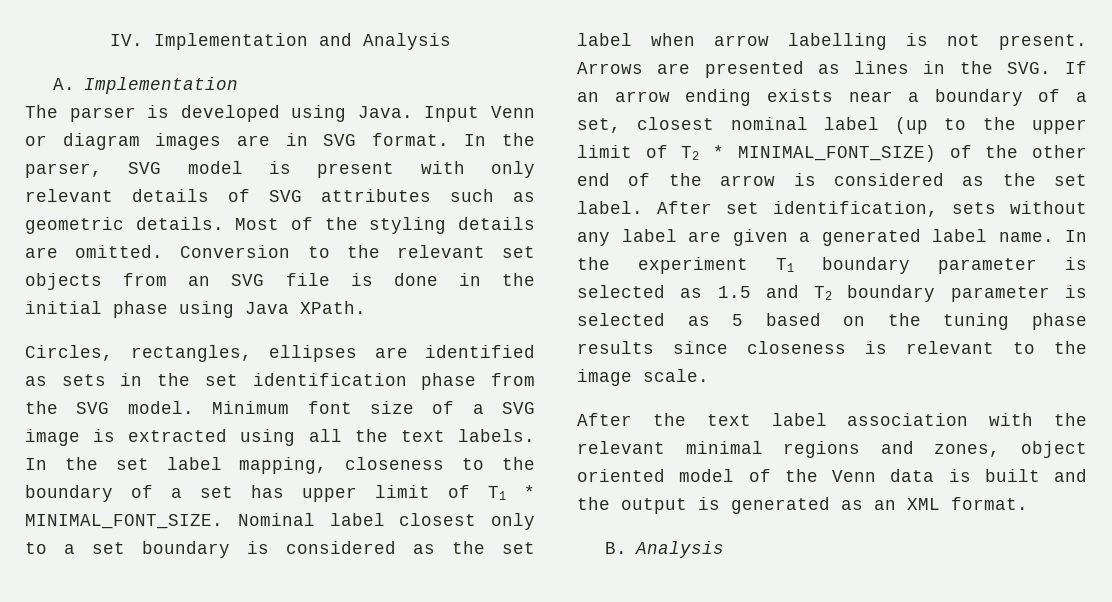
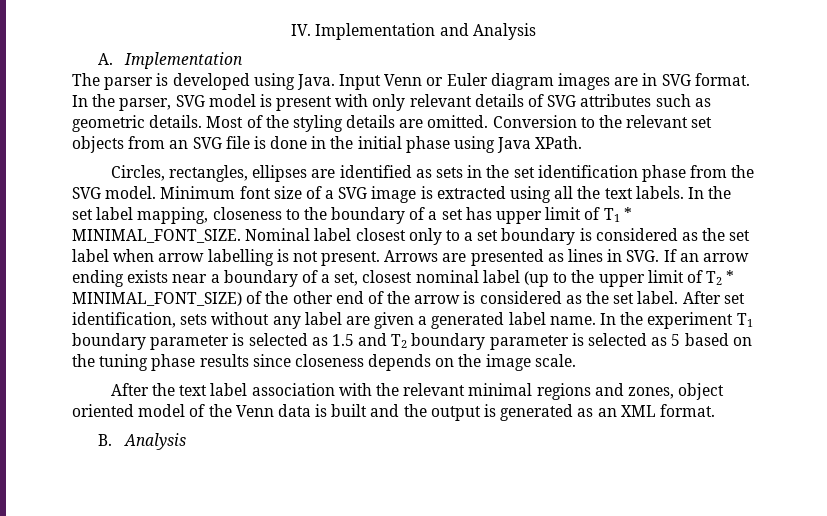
(47, 140) none -> [446,73,488,86] Euler
[959,61,993,74] the -> (623, 255) none
[865,341,1035,354] is relevant to -> [368,354,455,371] depends on

